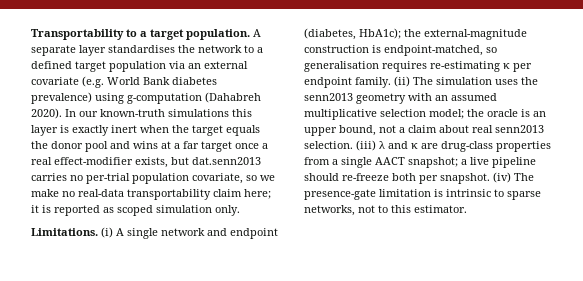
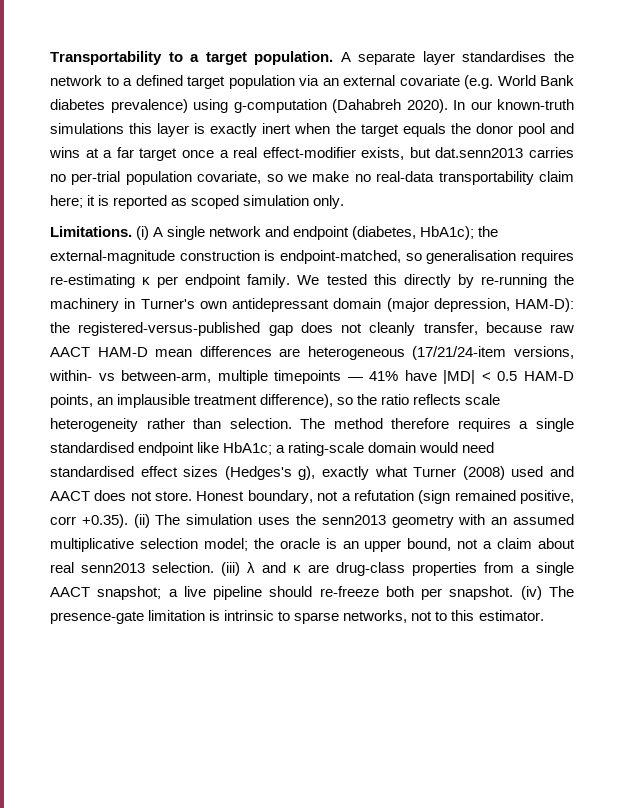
(391, 82) none -> [297,274,574,288] [50,298,574,312] [50,322,574,336] [50,346,574,360] [49,370,575,384] [50,394,501,408] [50,418,574,432] [50,442,495,456] [50,466,575,480] [50,490,575,504] [50,514,128,528] We tested this directly by re-running the machinery in Turner's own antidepressant domain (major depression, HAM-D): the registered-versus-published gap does not cleanly transfer, because raw AACT HAM-D mean differences are heterogeneous (17/21/24-item versions, within- vs between-arm, multiple timepoints — 41% have |MD| < 0.5 HAM-D points, an implausible treatment difference), so the ratio reflects scale heterogeneity rather than selection. The method therefore requires a single standardised endpoint like HbA1c; a rating-scale domain would need standardised effect sizes (Hedges's g), exactly what Turner (2008) used and AACT does not store. Honest boundary, not a refutation (sign remained positive, corr +0.35).

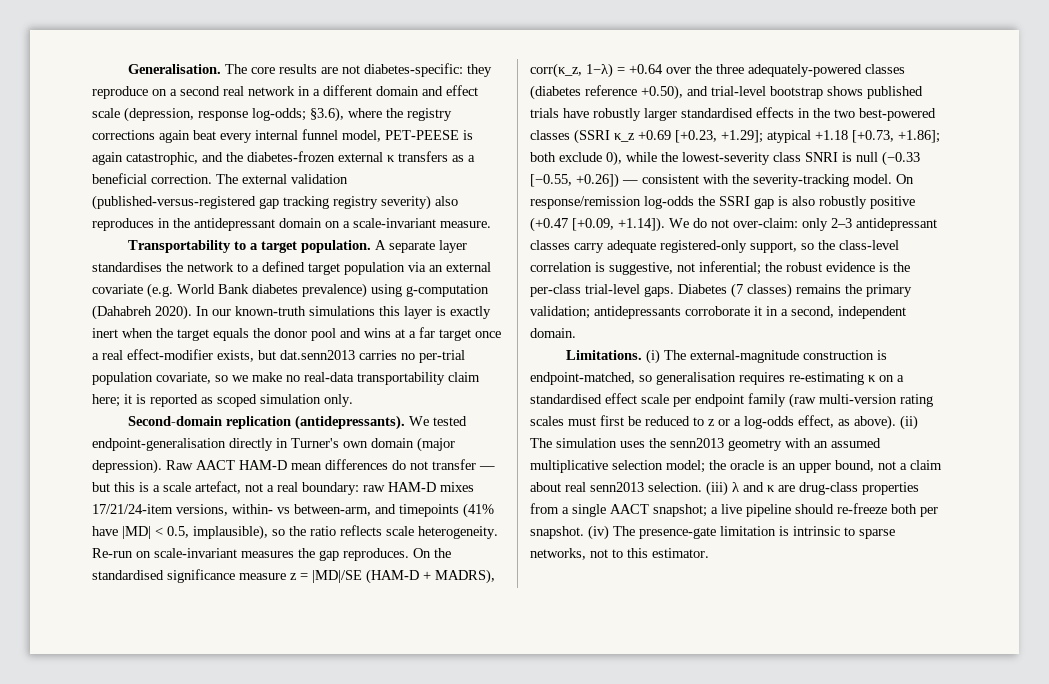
(50, 58) none -> [127,63,492,77] [92,85,478,99] [92,107,452,122] [92,129,473,143] [92,151,475,165] [92,173,348,184] [92,195,458,210] [92,218,491,231] Generalisation. The core results are not diabetes-specific: they reproduce on a second real network in a different domain and effect scale (depression, response log-odds; §3.6), where the registry corrections again beat every internal funnel model, PET-PEESE is again catastrophic, and the diabetes-frozen external κ transfers as a beneficial correction. The external validation (published-versus-registered gap tracking registry severity) also reproduces in the antidepressant domain on a scale-invariant measure. //
[50,226,499,240] Limitations. (i) A single network and endpoint (diabetes, HbA1c); the -> [127,415,467,430] [92,437,455,452] [92,459,495,474] [92,481,474,495] [92,503,494,518] [92,525,498,540] [92,548,451,561] [92,569,495,584] [530,63,905,78] [530,85,923,100] [530,107,936,121] [530,129,940,144] [530,151,920,166] [530,173,914,188] [530,196,915,209] [530,217,937,232] [530,240,899,253] [530,261,910,275] [530,283,912,298] [530,306,906,319] [530,328,576,338] [565,349,686,364] Second-domain replication (antidepressants). We tested endpoint-generalisation directly in Turner's own domain (major depression). Raw AACT HAM-D mean differences do not transfer — but this is a scale artefact, not a real boundary: raw HAM-D mixes 17/21/24-item versions, within- vs between-arm, and timepoints (41% have |MD| < 0.5, implausible), so the ratio reflects scale heterogeneity. Re-run on scale-invariant measures the gap reproduces. On the standardised significance measure z = |MD|/SE (HAM-D + MADRS), corr(κ_z, 1−λ) = +0.64 over the three adequately-powered classes (diabetes reference +0.50), and trial-level bootstrap shows published trials have robustly larger standardised effects in the two best-powered classes (SSRI κ_z +0.69 [+0.23, +1.29]; atypical +1.18 [+0.73, +1.86]; both exclude 0), while the lowest-severity class SNRI is null (−0.33 [−0.55, +0.26]) — consistent with the severity-tracking model. On response/remission log-odds the SSRI gap is also robustly positive (+0.47 [+0.09, +1.14]). We do not over-claim: only 2–3 antidepressant classes carry adequate registered-only support, so the class-level correlation is suggestive, not inferential; the robust evidence is the per-class trial-level gaps. Diabetes (7 classes) remains the primary validation; antidepressants corroborate it in a second, independent domain. // Limitations. (i) The
[157,274,574,288] [50,298,574,312] [50,322,574,336] [50,346,574,360] [49,370,575,384] [50,394,501,408] [50,418,574,432] [50,442,495,456] [50,466,575,480] [50,490,575,504] [50,514,128,528] per endpoint family. We tested this directly by re-running the machinery in Turner's own antidepressant domain (major depression, HAM-D): the registered-versus-published gap does not cleanly transfer, because raw AACT HAM-D mean differences are heterogeneous (17/21/24-item versions, within- vs between-arm, multiple timepoints — 41% have |MD| < 0.5 HAM-D points, an implausible treatment difference), so the ratio reflects scale heterogeneity rather than selection. The method therefore requires a single standardised endpoint like HbA1c; a rating-scale domain would need standardised effect sizes (Hedges's g), exactly what Turner (2008) used and AACT does not store. Honest boundary, not a refutation (sign remained positive, corr +0.35). -> [879,375,904,382] [530,393,933,408] [530,415,896,430] on a standardised effect scale per endpoint family (raw multi-version rating scales must first be reduced to z or a log-odds effect, as above).

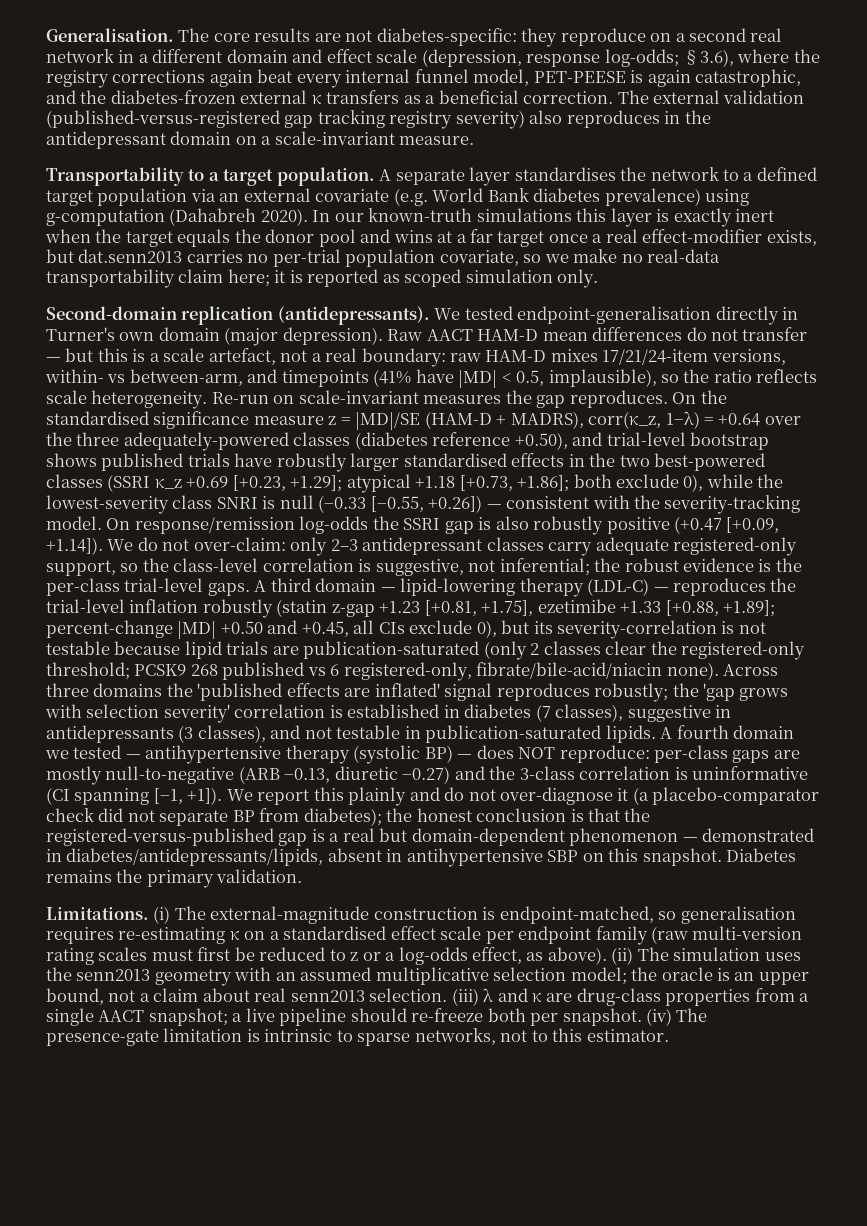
[678,283,912,298] [530,306,906,319] [530,328,576,338] Diabetes (7 classes) remains the primary validation; antidepressants corroborate it in a second, independent domain. -> [254,578,797,597] [46,599,776,618] [46,620,766,639] [46,641,806,660] [46,662,779,681] [46,683,789,702] [45,704,732,723] [46,725,795,743] [45,745,800,764] [46,766,809,785] [46,787,820,806] [46,808,651,826] [46,828,815,846] [46,848,797,867] [46,869,303,888] A third domain — lipid-lowering therapy (LDL-C) — reproduces the trial-level inflation robustly (statin z-gap +1.23 [+0.81, +1.75], ezetimibe +1.33 [+0.88, +1.89]; percent-change |MD| +0.50 and +0.45, all CIs exclude 0), but its severity-correlation is not testable because lipid trials are publication-saturated (only 2 classes clear the registered-only threshold; PCSK9 268 published vs 6 registered-only, fibrate/bile-acid/niacin none). Across three domains the 'published effects are inflated' signal reproduces robustly; the 'gap grows with selection severity' correlation is established in diabetes (7 classes), suggestive in antidepressants (3 classes), and not testable in publication-saturated lipids. A fourth domain we tested — antihypertensive therapy (systolic BP) — does NOT reproduce: per-class gaps are mostly null-to-negative (ARB −0.13, diuretic −0.27) and the 3-class correlation is uninformative (CI spanning [−1, +1]). We report this plainly and do not over-diagnose it (a placebo-comparator check did not separate BP from diabetes); the honest conclusion is that the registered-versus-published gap is a real but domain-dependent phenomenon — demonstrated in diabetes/antidepressants/lipids, absent in antihypertensive SBP on this snapshot. Diabetes remains the primary validation.

